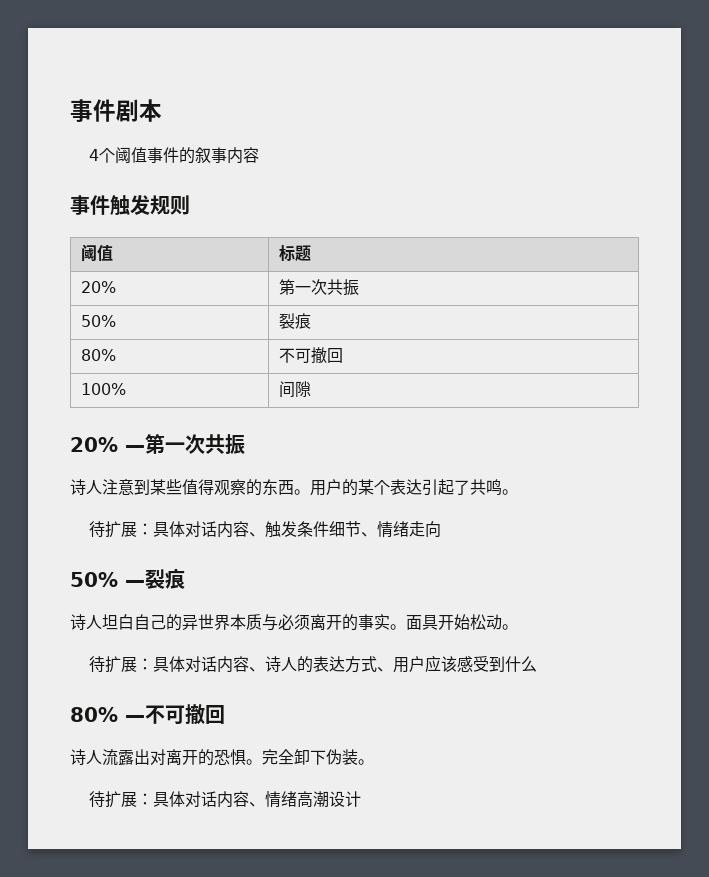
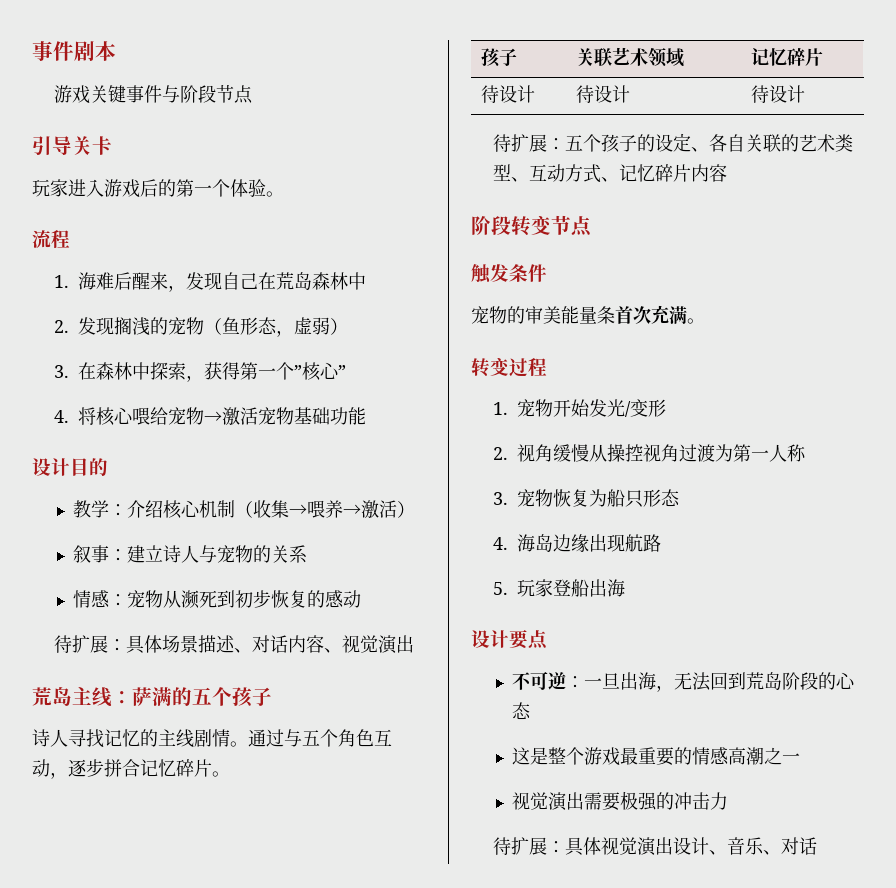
[89,147,260,164] [70,195,190,215] [80,244,113,262] [278,245,311,261] [80,281,116,293] [278,279,359,296] [80,315,116,327] [278,313,311,329] [80,349,116,361] [278,347,343,364] [80,383,126,395] [278,381,311,398] [70,434,245,454] [70,479,518,496] [89,521,442,538] [70,569,185,589] [70,614,518,631] [89,655,538,673] [70,704,225,725] [70,749,374,766] [89,791,362,808] 4个阈值事件的叙事内容 // 事件触发规则 // 阈值 | 标题 // 20% | 第一次共振 // 50% | 裂痕 // 80% | 不可撤回 // 100% | 间隙 // 20% —第一次共振 // 诗人注意到某些值得观察的东西。用户的某个表达引起了共鸣。 // 待扩展：具体对话内容、触发条件细节、情绪走向 // 50% —裂痕 // 诗人坦白自己的异世界本质与必须离开的事实。面具开始松动。 // 待扩展：具体对话内容、诗人的表达方式、用户应该感受到什么 // 80% —不可撤回 // 诗人流露出对离开的恐惧。完全卸下伪装。 // 待扩展：具体对话内容、情绪高潮设计 -> [53,85,253,104] [32,136,112,156] [32,179,284,198] [32,230,70,249] [53,272,366,292] [53,317,348,337] [53,362,346,382] [53,407,366,426] [32,458,108,476] [73,500,416,519] [73,545,308,563] [73,590,362,609] [53,635,414,654] [32,686,272,707] [32,729,392,748] [32,759,230,779] [481,48,518,67] [576,47,685,67] [751,48,824,66] [481,85,536,103] [576,85,631,103] [751,85,806,103] [492,133,853,153] [492,164,727,183] [471,215,592,237] [471,264,547,284] [471,305,705,324] [471,357,547,377] [492,399,666,417] [492,444,806,462] [492,489,680,508] [492,534,661,552] [492,579,625,597] [471,630,548,650] [512,671,856,692] [512,702,532,720] [512,747,801,766] [512,791,729,811] [492,837,817,856] 游戏关键事件与阶段节点 // 引导关卡 // 玩家进入游戏后的第一个体验。 // 流程 // 1.海难后醒来，发现自己在荒岛森林中 // 2.发现搁浅的宠物（鱼形态，虚弱） // 3.在森林中探索，获得第一个”核心” // 4.将核心喂给宠物→激活宠物基础功能 // 设计目的 // 教学：介绍核心机制（收集→喂养→激活） // 叙事：建立诗人与宠物的关系 // 情感：宠物从濒死到初步恢复的感动 // 待扩展：具体场景描述、对话内容、视觉演出 // 荒岛主线：萨满的五个孩子 // 诗人寻找记忆的主线剧情。通过与五个角色互动，逐步拼合记忆碎片。 // 孩子 | 关联艺术领域 | 记忆碎片 // 待设计 | 待设计 | 待设计 // 待扩展：五个孩子的设定、各自关联的艺术类型、互动方式、记忆碎片内容 // 阶段转变节点 // 触发条件 // 宠物的审美能量条首次充满。 // 转变过程 // 1.宠物开始发光/变形 // 2.视角缓慢从操控视角过渡为第一人称 // 3.宠物恢复为船只形态 // 4.海岛边缘出现航路 // 5.玩家登船出海 // 设计要点 // 不可逆：一旦出海，无法回到荒岛阶段的心态 // 这是整个游戏最重要的情感高潮之一 // 视觉演出需要极强的冲击力 // 待扩展：具体视觉演出设计、音乐、对话

